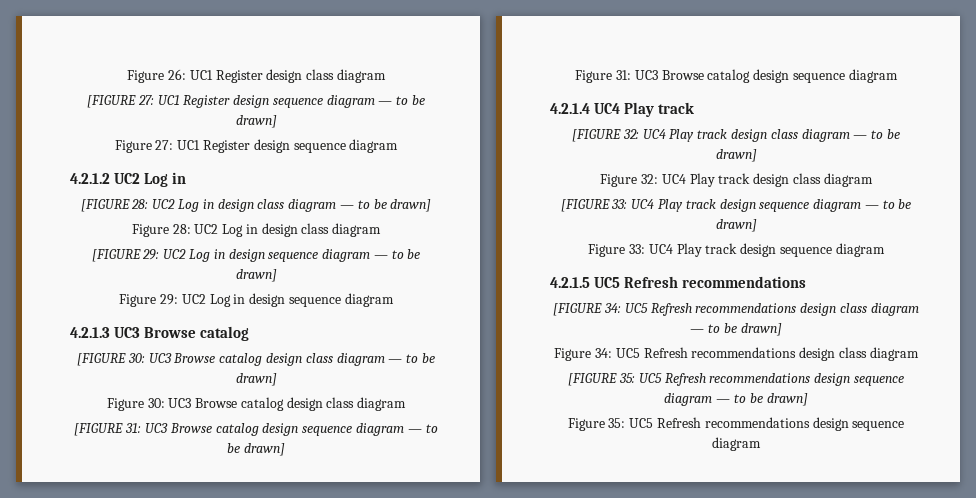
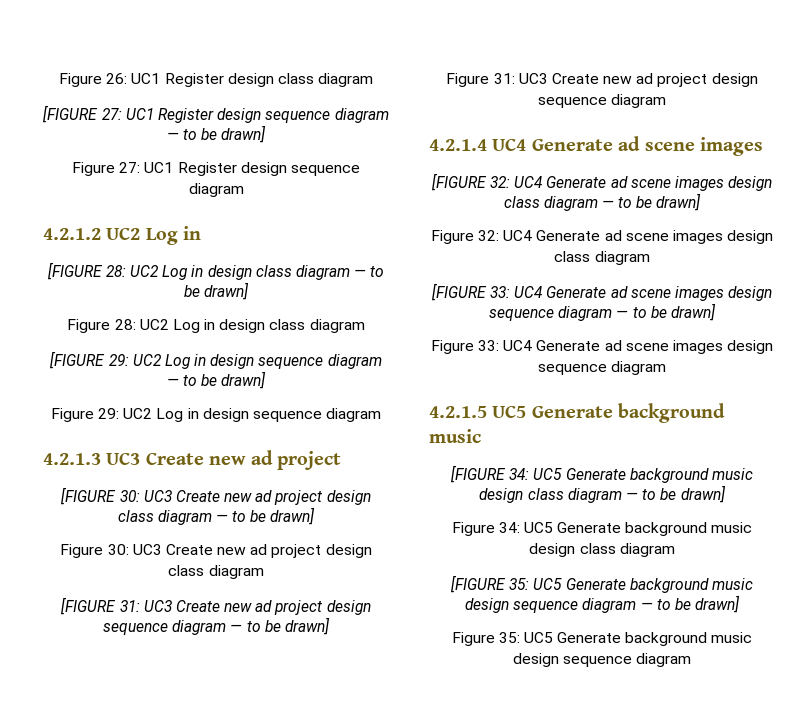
[144,326,250,341] Browse catalog -> [145,450,341,470] Create new ad project
[173,353,263,366] Browse catalog -> [175,490,323,505] Create new ad project
[195,397,284,411] Browse catalog -> [165,544,322,558] Create new ad project
[169,423,259,436] Browse catalog -> [175,600,323,615] Create new ad project
[661,69,751,83] Browse catalog -> [551,73,708,87] Create new ad project
[624,102,695,117] Play track -> [531,136,763,156] Generate ad scene images
[669,129,728,142] Play track -> [546,176,724,191] Generate ad scene images
[689,173,751,187] Play track -> [536,230,723,244] Generate ad scene images
[657,199,716,212] Play track -> [546,286,724,301] Generate ad scene images
[676,243,738,257] Play track -> [536,340,723,354] Generate ad scene images
[624,276,807,288] Refresh recommendations -> [531,403,726,423] [429,429,481,443] Generate background music
[650,303,797,316] Refresh recommendations -> [565,468,753,483] Generate background music
[643,347,797,358] Refresh recommendations -> [557,522,753,536] Generate background music
[664,373,811,386] Refresh recommendations -> [565,578,753,593] Generate background music
[657,417,810,428] Refresh recommendations -> [557,632,753,646] Generate background music

